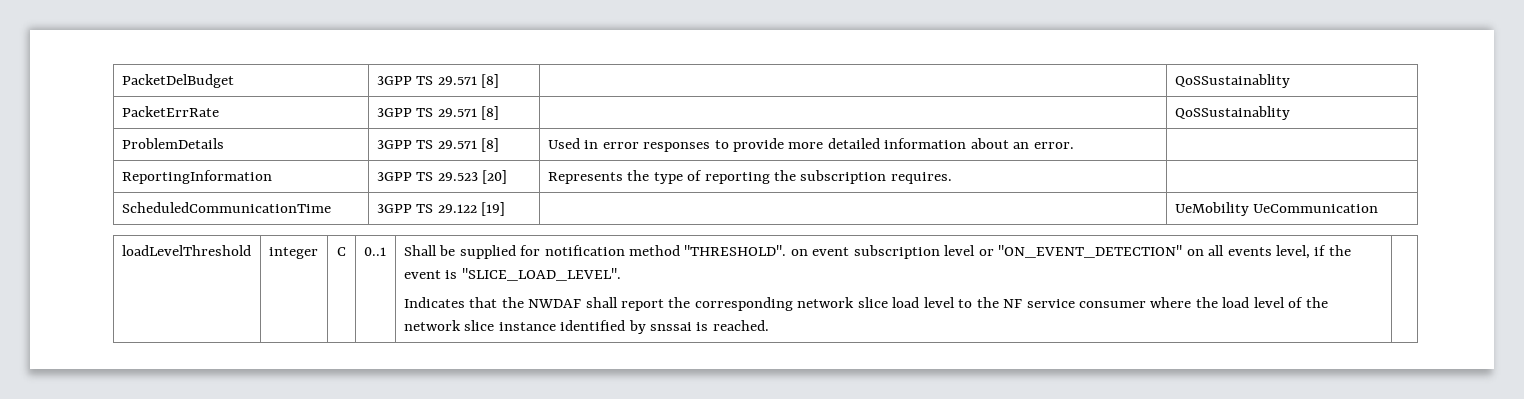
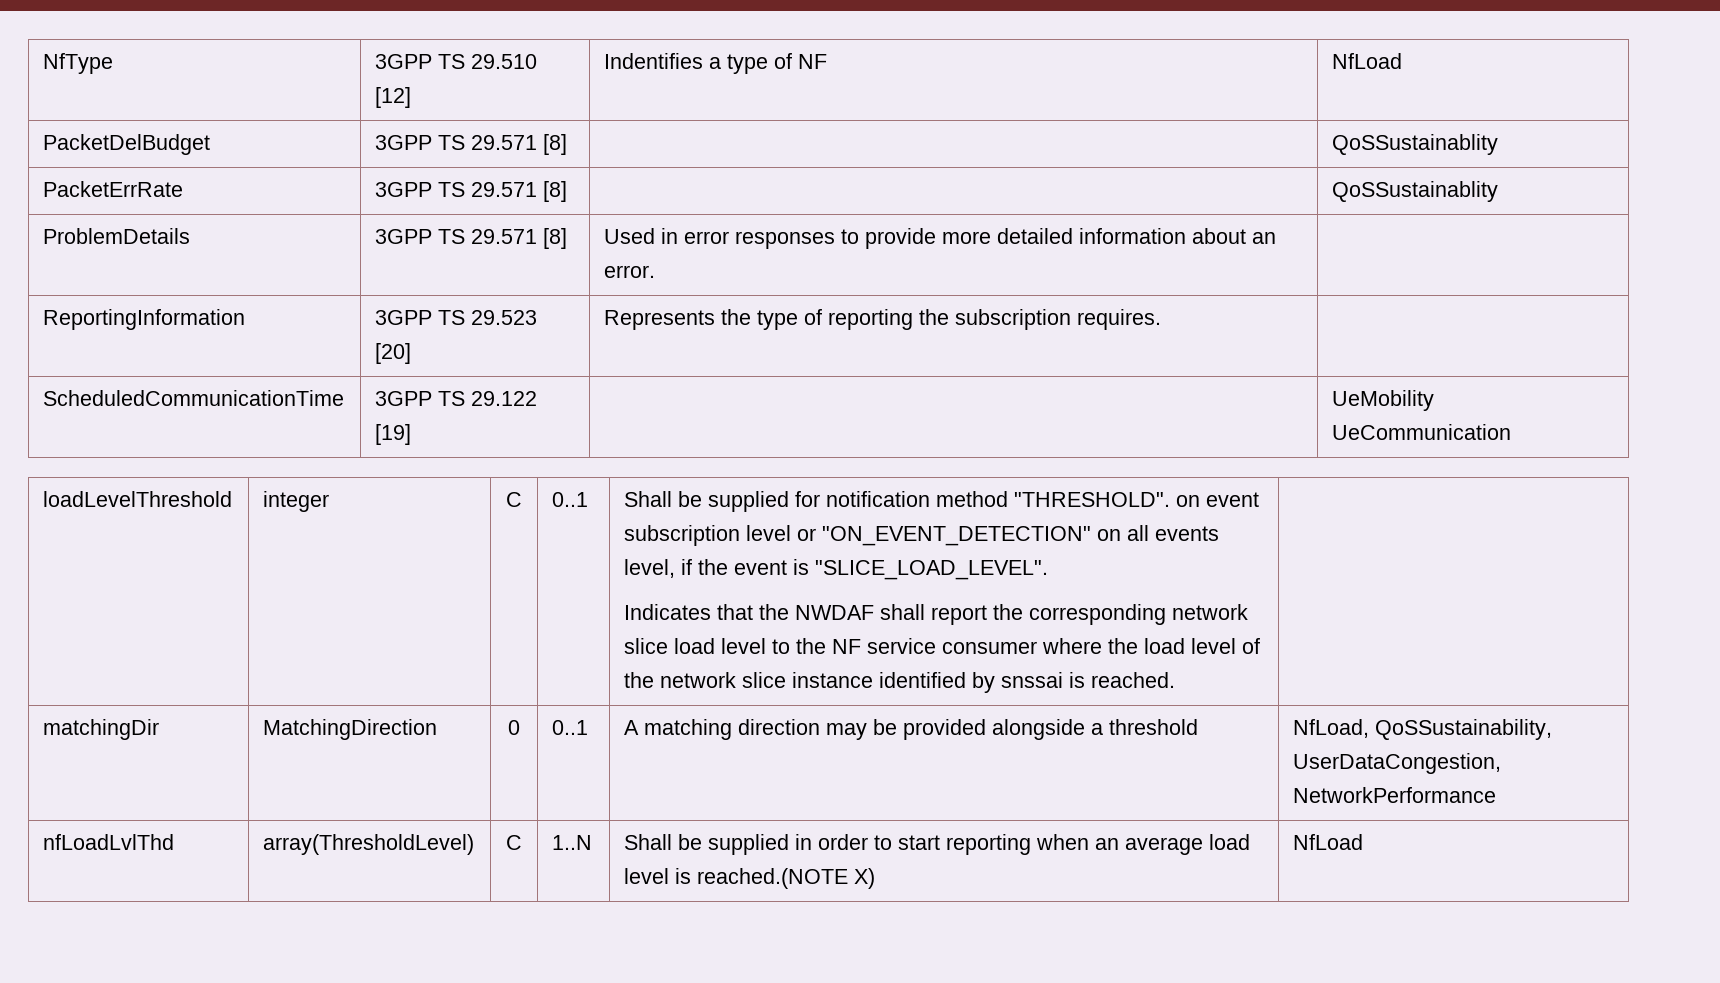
(121, 81) none -> [43,53,114,74] [375,54,538,69] [375,87,412,108] [604,53,828,74] [1332,53,1403,69] NfType | 3GPP TS 29.510 [12] | Indentifies a type of NF | NfLoad //
(769, 325) none -> [43,719,160,740] [263,719,438,740] [508,720,520,735] [552,720,589,735] [624,719,1199,740] [1293,719,1553,740] [1293,753,1502,774] [1293,787,1497,803] [43,834,175,850] [263,834,475,855] [506,835,522,850] [552,835,593,850] [624,834,1251,855] [624,868,876,889] [1293,834,1364,850] // matchingDir | MatchingDirection | 0 | 0..1 | A matching direction may be provided alongside a threshold | NfLoad, QoSSustainability, UserDataCongestion, NetworkPerformance // nfLoadLvlThd | array(ThresholdLevel) | C | 1..N | Shall be supplied in order to start reporting when an average load level is reached.(NOTE X) | NfLoad

